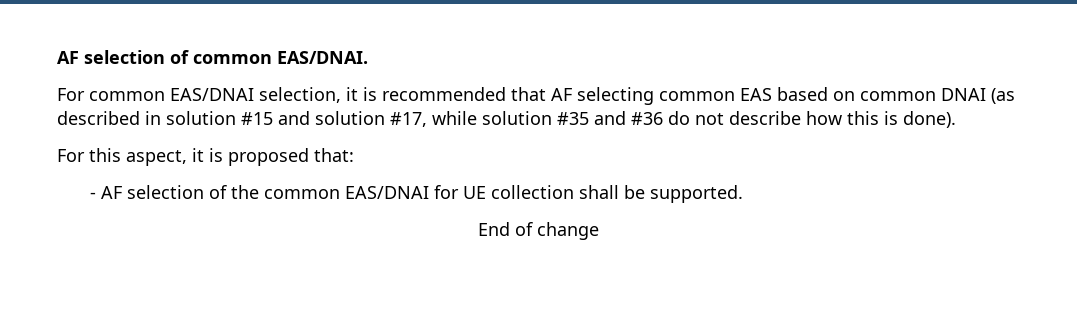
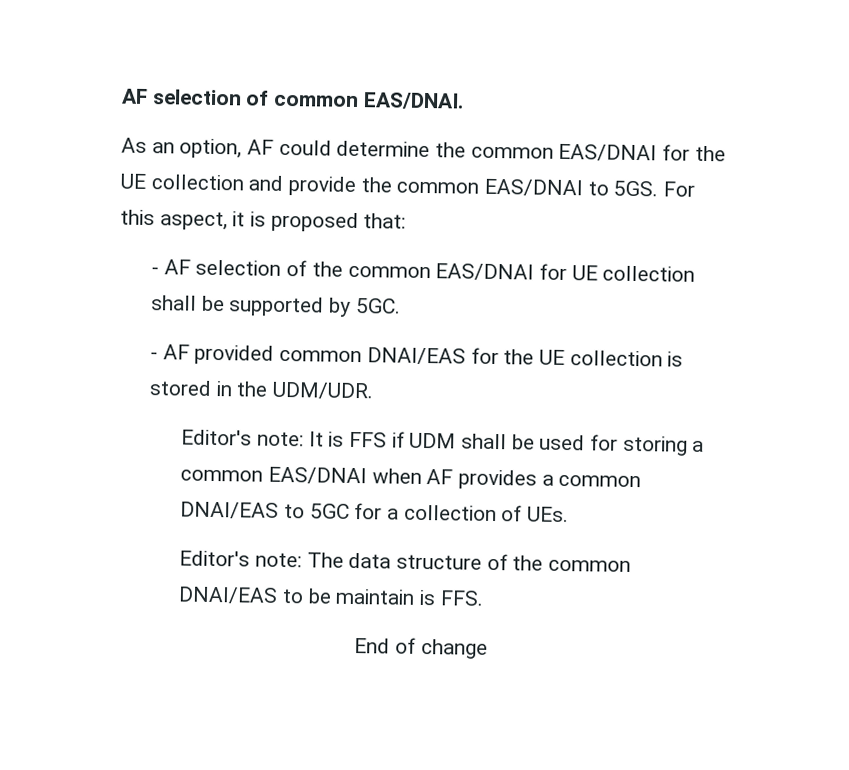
[57,87,1015,105] [57,111,956,128] For common EAS/DNAI selection, it is recommended that AF selecting common EAS based on common DNAI (as described in solution #15 and solution #17, while solution #35 and #36 do not describe how this is done). // -> [121,137,726,162] [120,173,659,197] As an option, AF could determine the common EAS/DNAI for the UE collection and provide the common EAS/DNAI to 5GS.
[649,185,743,203] supported. -> [228,296,401,317] [150,344,684,367] [149,380,375,400] [181,429,705,456] [180,466,642,490] [180,501,569,523] [179,550,631,572] [178,586,484,606] supported by 5GC. // - AF provided common DNAI/EAS for the UE collection is stored in the UDM/UDR. // Editor's note: It is FFS if UDM shall be used for storing a common EAS/DNAI when AF provides a common DNAI/EAS to 5GC for a collection of UEs. // Editor's note: The data structure of the common DNAI/EAS to be maintain is FFS.

